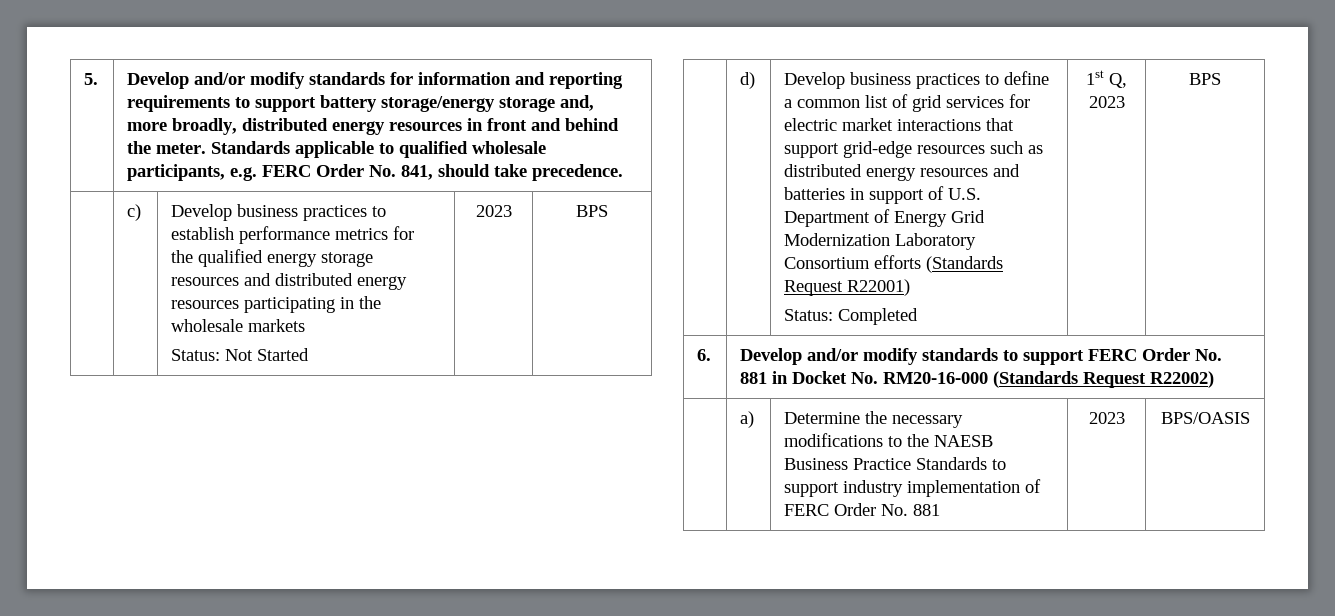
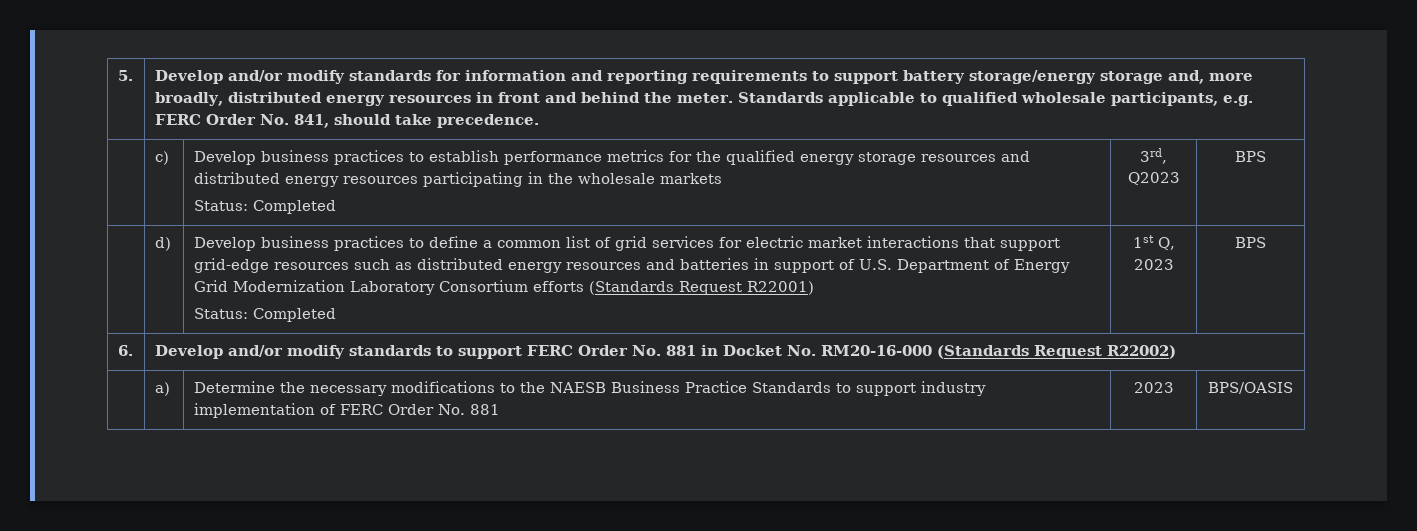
[225,348,310,361] [475,205,512,217] Not Started | 2023 -> [252,200,336,214] [1140,148,1167,164] [1127,172,1180,185] Completed | 3rd, Q2023

